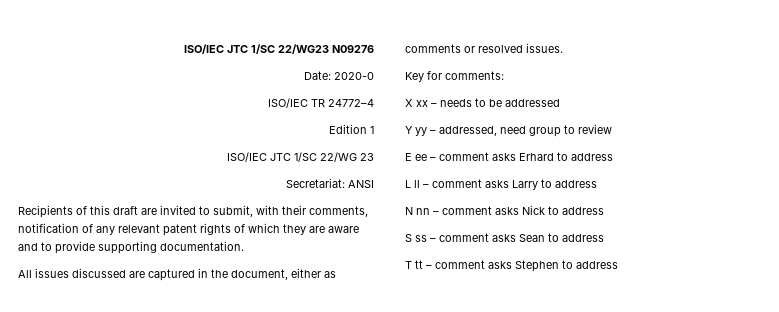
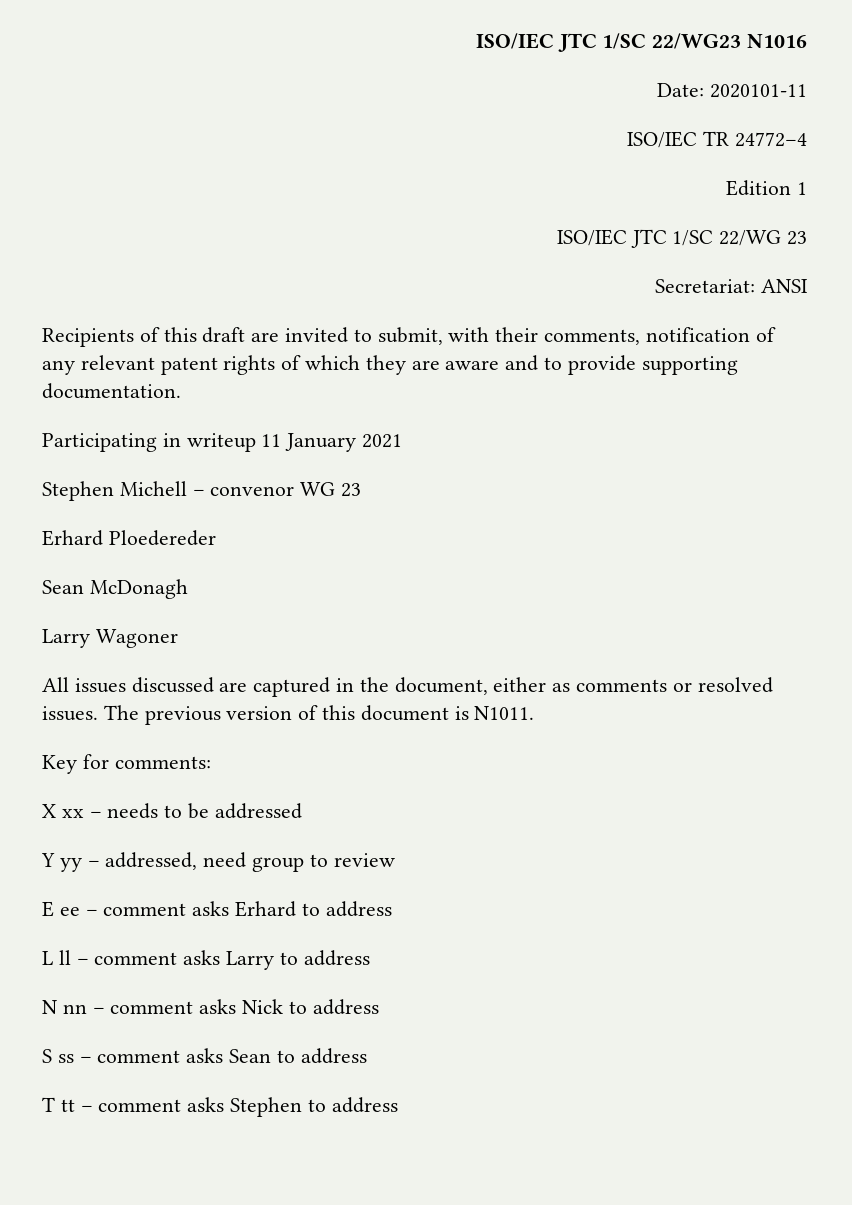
[332,45,374,53] N09276 -> [746,34,807,48] N1016
[334,72,374,80] 2020-0 -> [709,84,807,98] 2020101-11
(244, 246) none -> [42,433,403,452] [42,481,362,501] [42,530,216,546] [42,579,188,599] [42,629,178,648] // Participating in writeup 11 January 2021 // Stephen Michell – convenor WG 23 // Erhard Ploedereder // Sean McDonagh // Larry Wagoner
(563, 48) none -> [103,705,535,725] The previous version of this document is N1011.

